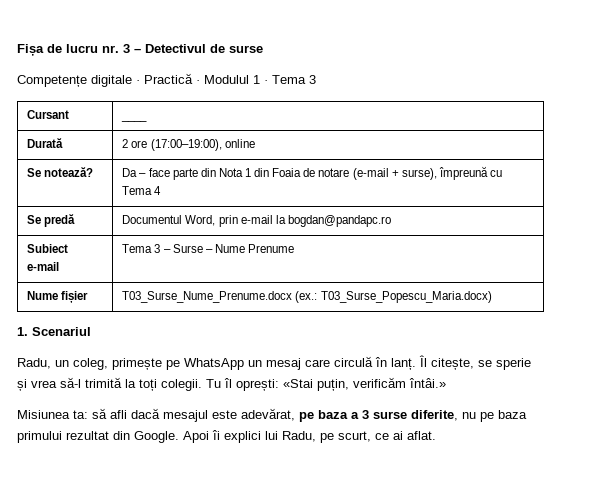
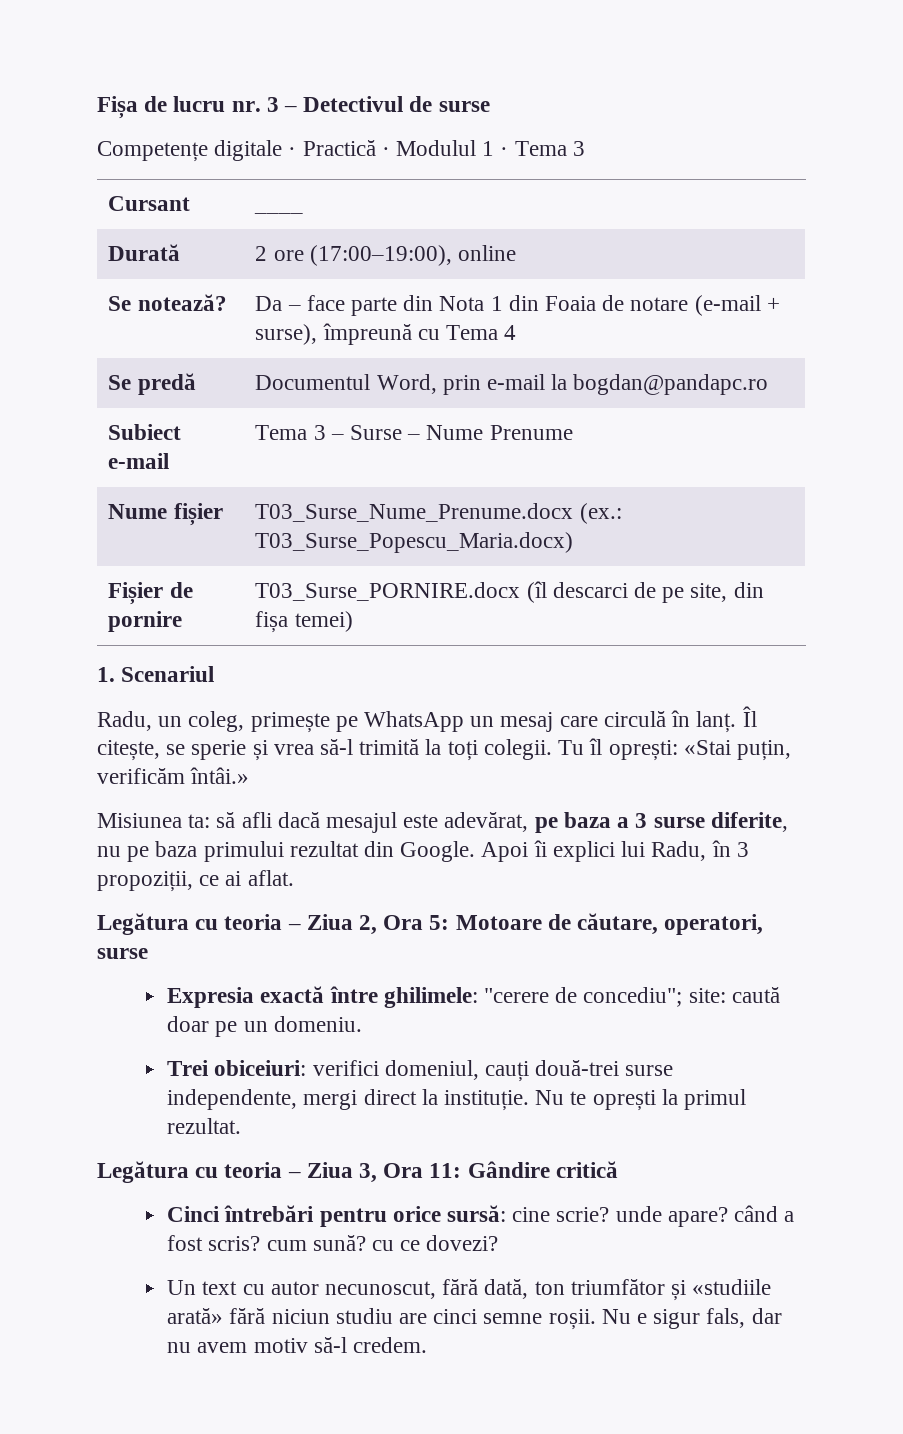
(492, 297) none -> [108,582,193,605] [108,611,183,632] [255,581,764,603] [255,611,353,633] // Fișier de pornire | T03_Surse_PORNIRE.docx (îl descarci de pe site, din fișa temei)
[320,431,371,443] pe scurt, -> [711,840,749,857] [97,871,193,892] în 3 propoziții,
(436, 435) none -> [97,913,764,935] [97,948,148,959] [167,986,780,1008] [167,1016,362,1037] [167,1060,674,1082] [167,1089,747,1111] [167,1118,242,1134] [97,1161,618,1183] [167,1205,795,1227] [167,1235,499,1251] [167,1279,772,1301] [167,1308,782,1330] [167,1337,428,1353] // Legătura cu teoria – Ziua 2, Ora 5: Motoare de căutare, operatori, surse // Expresia exactă între ghilimele: "cerere de concediu"; site: caută doar pe un domeniu. // Trei obiceiuri: verifici domeniul, cauți două-trei surse independente, mergi direct la instituție. Nu te oprești la primul rezultat. // Legătura cu teoria – Ziua 3, Ora 11: Gândire critică // Cinci întrebări pentru orice sursă: cine scrie? unde apare? când a fost scris? cum sună? cu ce dovezi? // Un text cu autor necunoscut, fără dată, ton triumfător și «studiile arată» fără niciun studiu are cinci semne roșii. Nu e sigur fals, dar nu avem motiv să-l credem.

